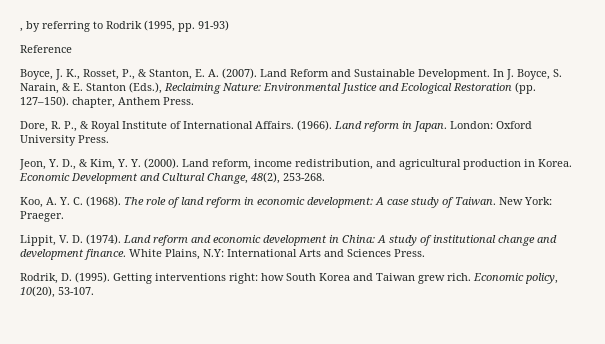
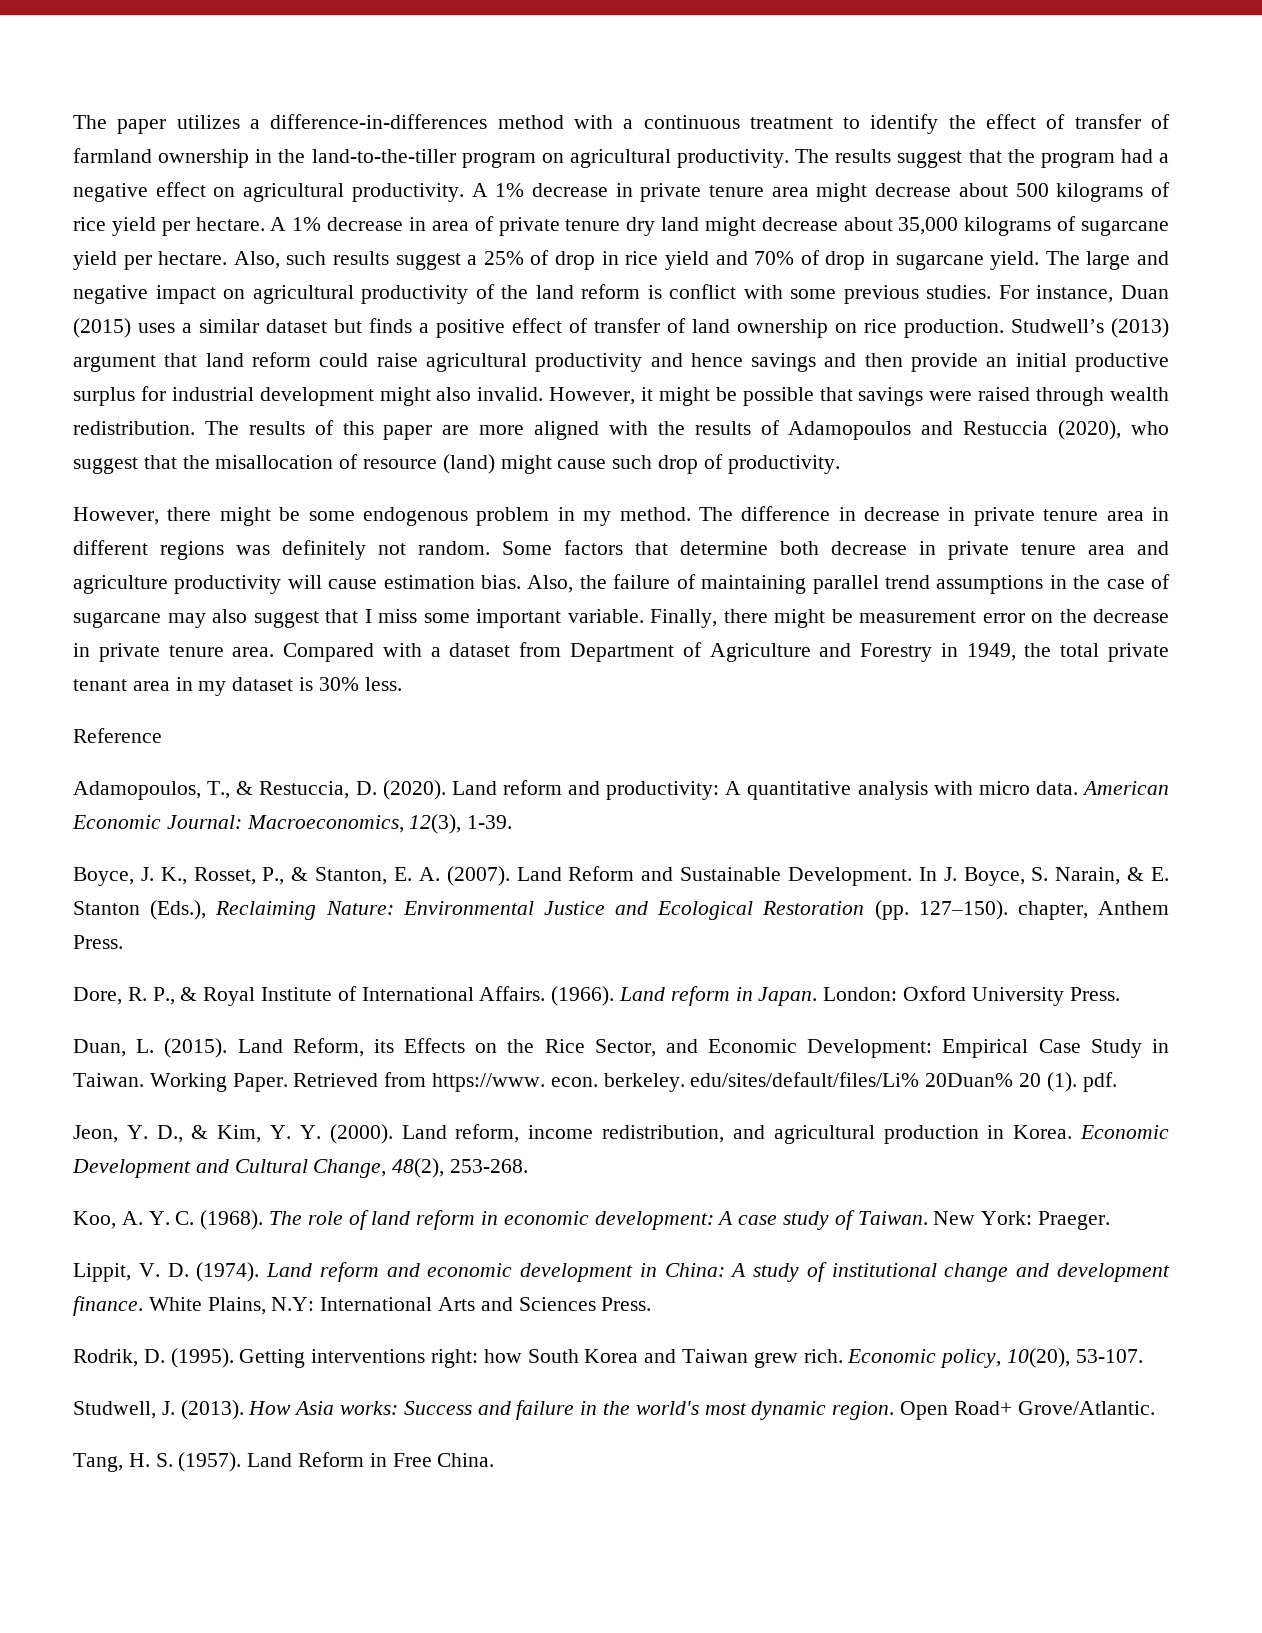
[20,20,229,32] [20,45,72,53] , by referring to Rodrik (1995, pp. 91-93) // Reference -> [73,114,1170,134] [73,148,1169,168] [73,182,1171,202] [73,216,1169,236] [73,250,1169,270] [73,284,1169,304] [73,318,1169,338] [73,352,1169,372] [73,386,1169,406] [73,420,1169,440] [73,454,840,474] [73,506,1170,526] [73,540,1169,560] [73,574,1170,594] [73,609,1169,628] [73,642,1170,662] [73,677,402,696] [73,728,162,743] [73,780,1169,800] [72,814,513,834] The paper utilizes a difference-in-differences method with a continuous treatment to identify the effect of transfer of farmland ownership in the land-to-the-tiller program on agricultural productivity. The results suggest that the program had a negative effect on agricultural productivity. A 1% decrease in private tenure area might decrease about 500 kilograms of rice yield per hectare. A 1% decrease in area of private tenure dry land might decrease about 35,000 kilograms of sugarcane yield per hectare. Also, such results suggest a 25% of drop in rice yield and 70% of drop in sugarcane yield. The large and negative impact on agricultural productivity of the land reform is conflict with some previous studies. For instance, Duan (2015) uses a similar dataset but finds a positive effect of transfer of land ownership on rice production. Studwell’s (2013) argument that land reform could raise agricultural productivity and hence savings and then provide an initial productive surplus for industrial development might also invalid. However, it might be possible that savings were raised through wealth redistribution. The results of this paper are more aligned with the results of Adamopoulos and Restuccia (2020), who suggest that the misallocation of resource (land) might cause such drop of productivity. // However, there might be some endogenous problem in my method. The difference in decrease in private tenure area in different regions was definitely not random. Some factors that determine both decrease in private tenure area and agriculture productivity will cause estimation bias. Also, the failure of maintaining parallel trend assumptions in the case of sugarcane may also suggest that I miss some important variable. Finally, there might be measurement error on the decrease in private tenure area. Compared with a dataset from Department of Agriculture and Forestry in 1949, the total private tenant area in my dataset is 30% less. // Reference // Adamopoulos, T., & Restuccia, D. (2020). Land reform and productivity: A quantitative analysis with micro data. American Economic Journal: Macroeconomics, 12(3), 1-39.
(109, 139) none -> [73,1038,1169,1058] [73,1072,1117,1092] // Duan, L. (2015). Land Reform, its Effects on the Rice Sector, and Economic Development: Empirical Case Study in Taiwan. Working Paper. Retrieved from https://www. econ. berkeley. edu/sites/default/files/Li% 20Duan% 20 (1). pdf.
(94, 291) none -> [73,1400,1155,1420] [73,1452,495,1472] // Studwell, J. (2013). How Asia works: Success and failure in the world's most dynamic region. Open Road+ Grove/Atlantic. // Tang, H. S. (1957). Land Reform in Free China.

